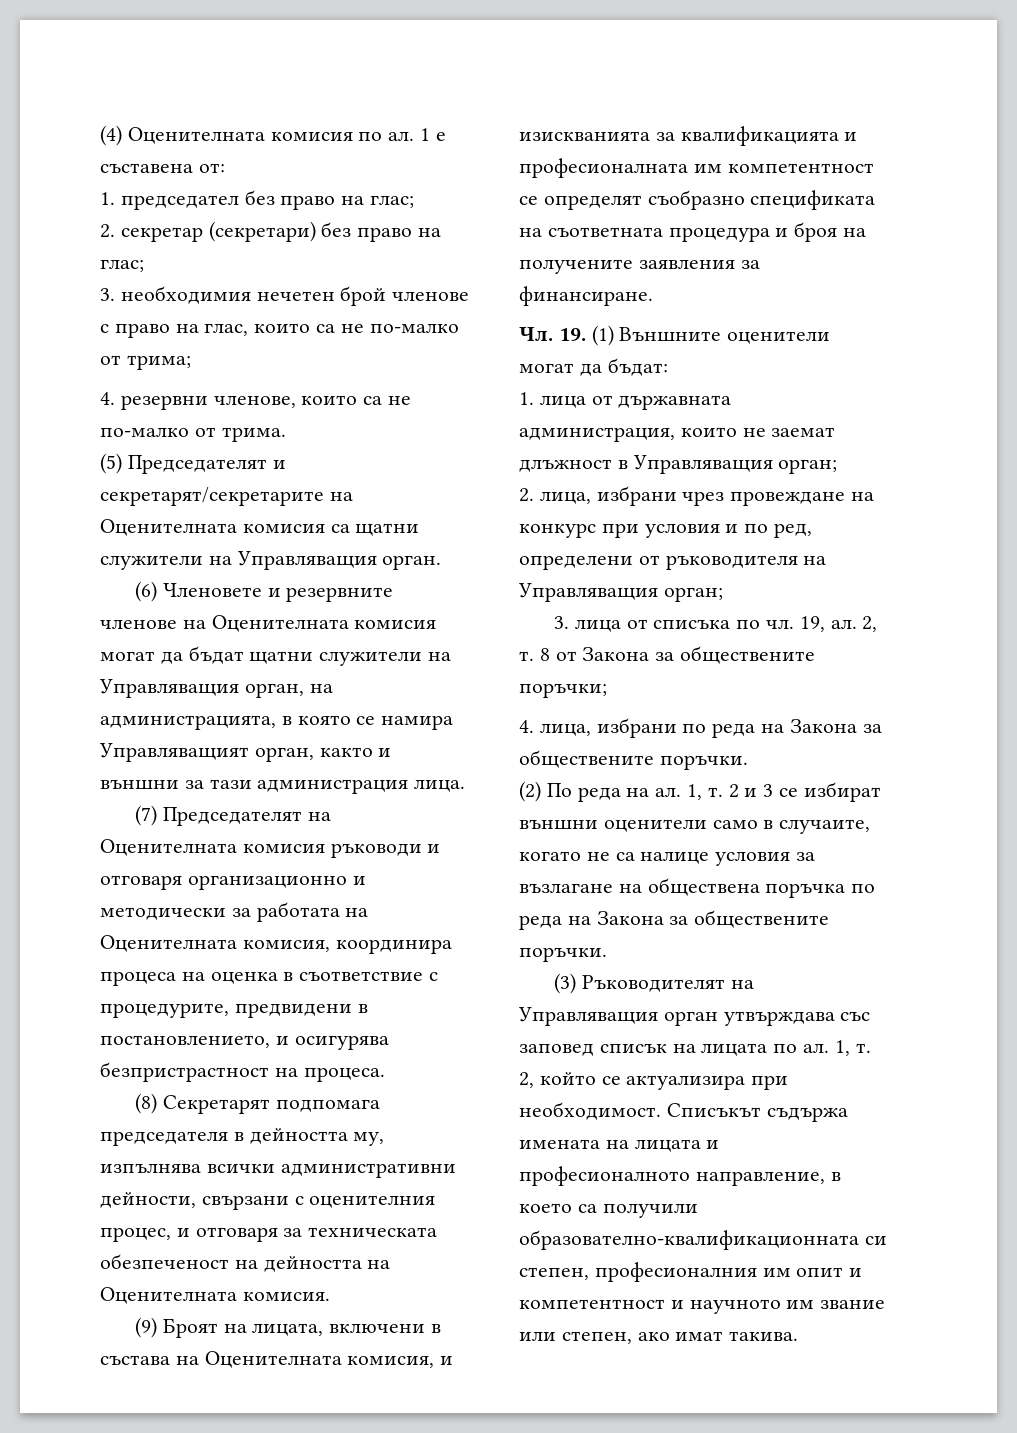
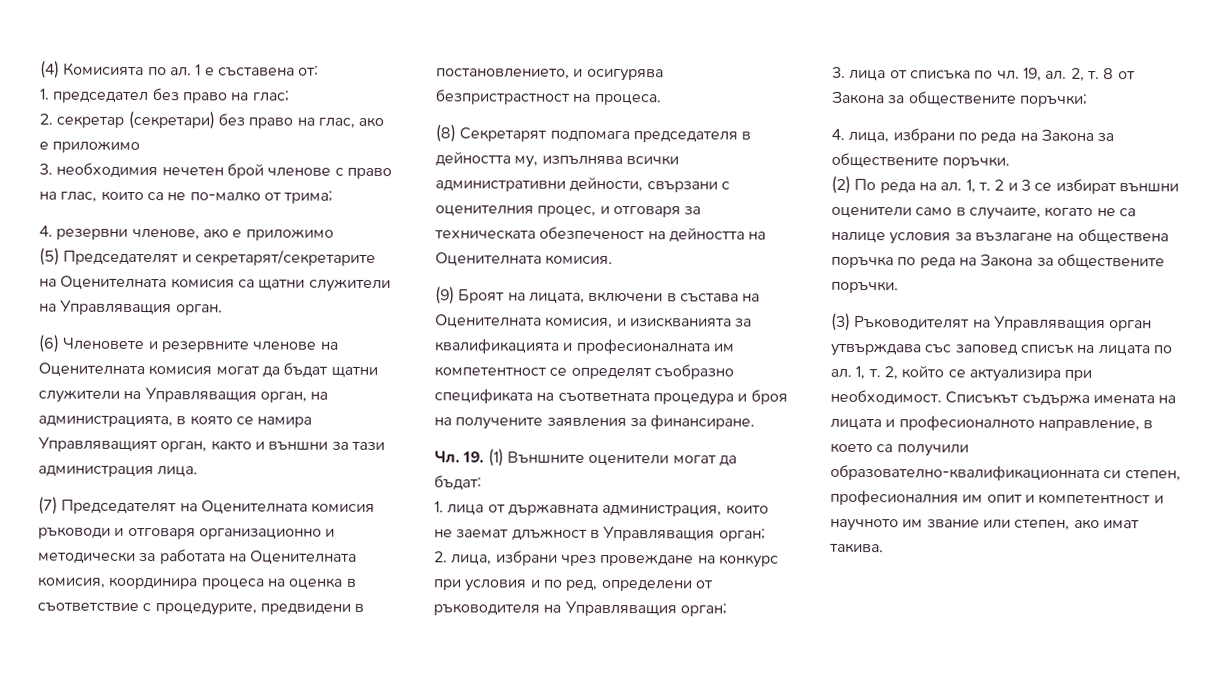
[127,127,353,144] Оценителната комисия -> [63,62,145,77] Комисията
[100,259,144,272] глас; -> [317,116,385,129] [39,140,141,154] глас, ако е приложимо
[301,395,412,405] [100,427,286,442] които са не по-малко от трима. -> [202,228,334,241] ако е приложимо

